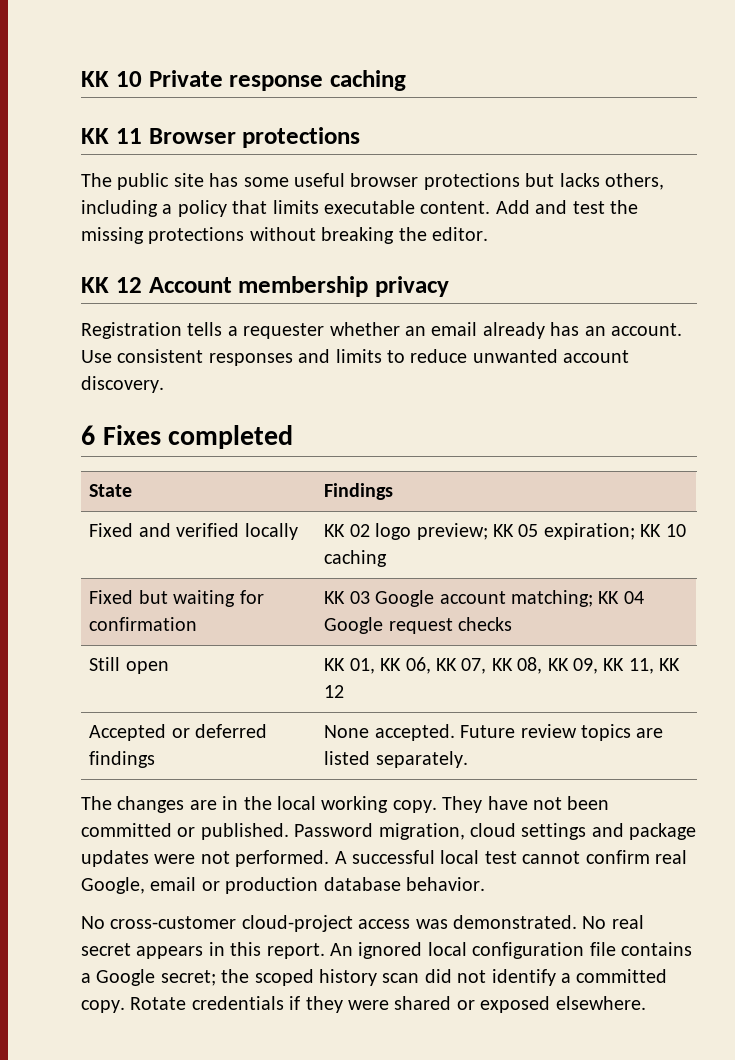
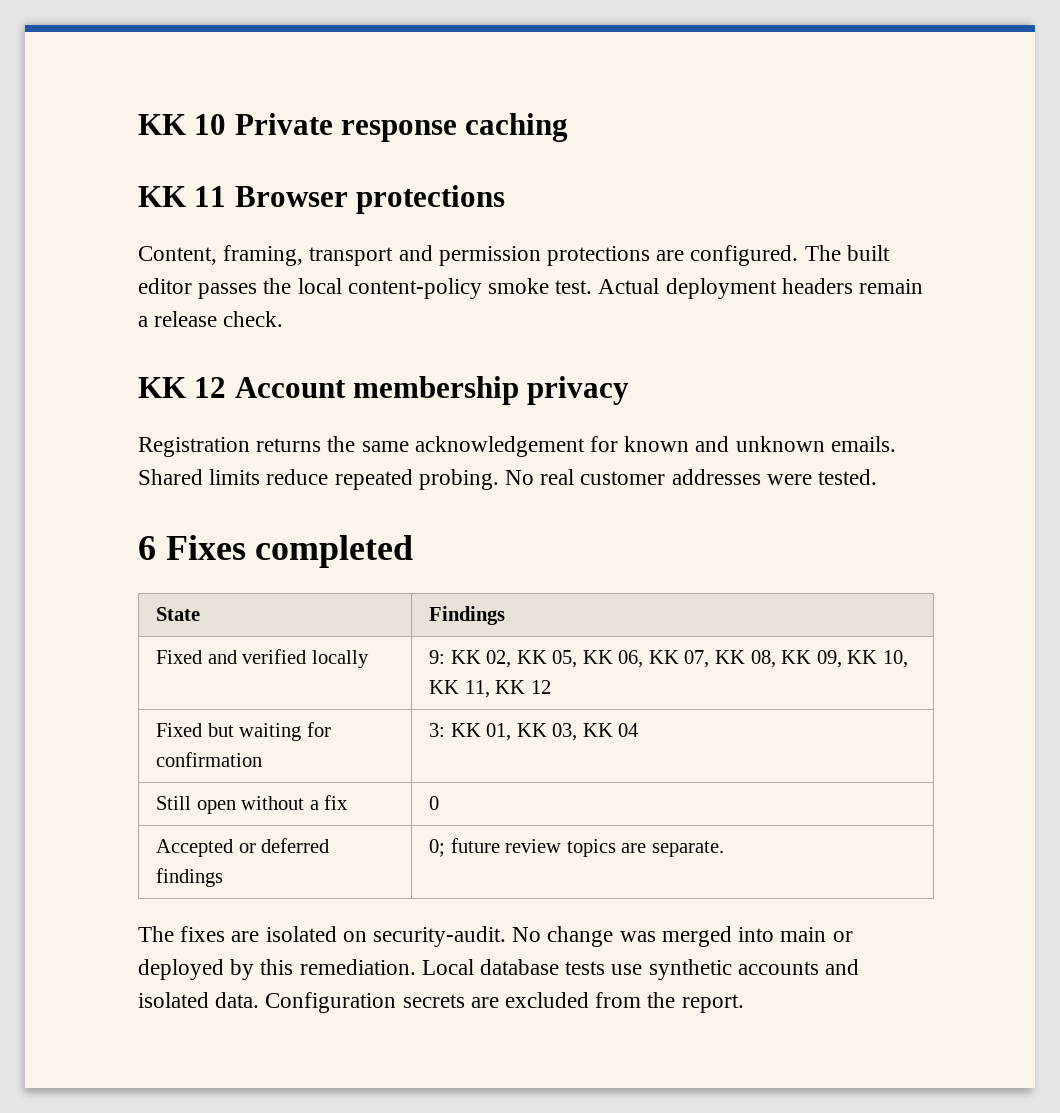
[81,173,664,190] [81,200,638,217] [81,227,488,244] The public site has some useful browser protections but lacks others, including a policy that limits executable content. Add and test the missing protections without breaking the editor. -> [138,245,890,266] [138,278,924,299] [138,311,284,327] Content, framing, transport and permission protections are configured. The built editor passes the local content-policy smoke test. Actual deployment headers remain a release check.
[187,322,682,339] [81,349,630,366] [81,376,164,393] tells a requester whether an email already has an account. Use consistent responses and limits to reduce unwanted account discovery. -> [256,436,896,457] [138,469,878,490] returns the same acknowledgement for known and unknown emails. Shared limits reduce repeated probing. No real customer addresses were tested.
[324,523,686,540] [324,550,388,567] [89,590,264,607] [89,617,198,631] [324,590,644,607] [324,617,513,634] [89,657,169,674] [324,658,375,674] KK 02 logo preview; KK 05 expiration; KK 10 caching // Fixed but waiting for confirmation | KK 03 Google account matching; KK 04 Google request checks // Still open | KK 01, -> [429,650,578,668] 9: KK 02, KK 05,
(625, 664) none -> [882,650,908,668] [429,680,460,694] 10, KK
(345, 691) none -> [156,722,331,741] [156,752,263,767] [429,723,639,741] [156,795,348,814] [429,796,440,810] // Fixed but waiting for confirmation | 3: KK 01, KK 03, KK 04 // Still open without a fix | 0
[324,724,516,741] None accepted. Future -> [429,838,500,857] 0; future
[324,751,468,768] [81,796,610,813] [81,823,697,840] [81,850,687,867] [81,877,485,894] [81,915,644,932] [81,942,692,959] [81,969,668,986] [81,996,646,1013] listed separately. // The changes are in the local working copy. They have not been committed or published. Password migration, cloud settings and package updates were not performed. A successful local test cannot confirm real Google, email or production database behavior. // No cross-customer cloud-project access was demonstrated. No real secret appears in this report. An ignored local configuration file contains a Google secret; the scoped history scan did not identify a committed copy. Rotate credentials if they were shared or exposed elsewhere. -> [651,841,724,857] [138,926,853,947] [138,959,860,980] [138,992,744,1013] separate. // The fixes are isolated on security-audit. No change was merged into main or deployed by this remediation. Local database tests use synthetic accounts and isolated data. Configuration secrets are excluded from the report.

